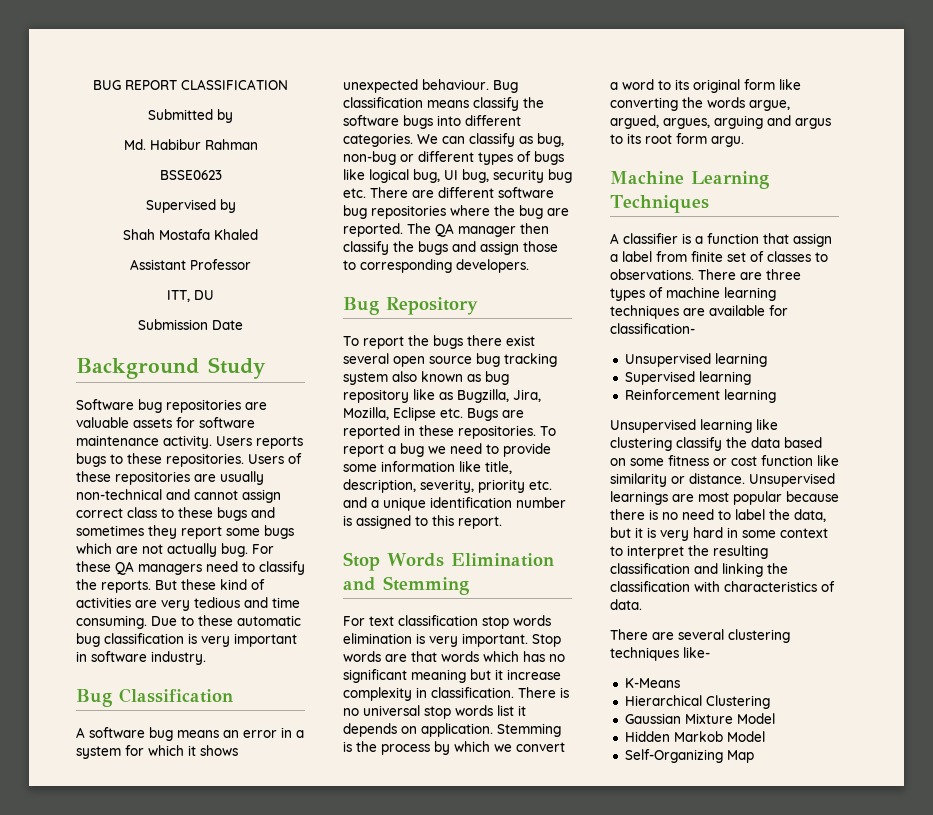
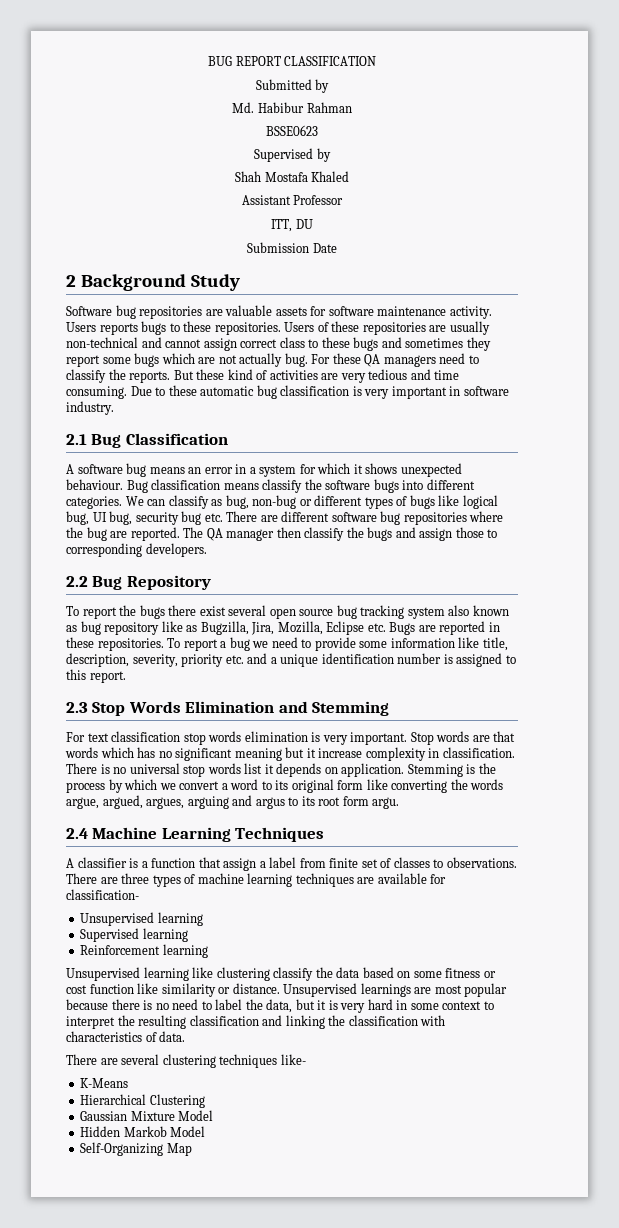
(243, 325) none -> [66,275,76,287] 2
(206, 658) none -> [66,434,87,445] 2.1
(529, 266) none -> [66,576,88,587] 2.2
(502, 522) none -> [66,702,88,713] 2.3
(744, 141) none -> [66,828,88,839] 2.4

